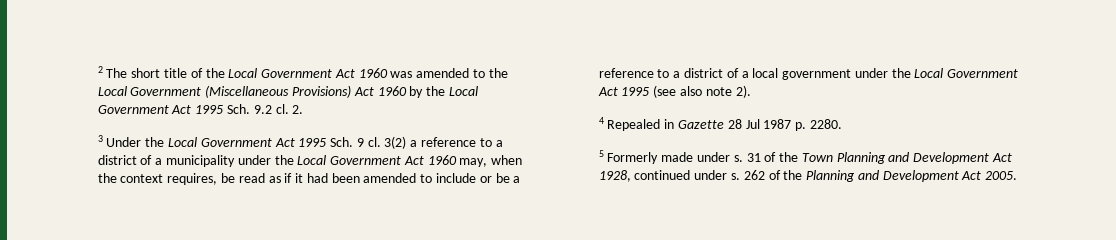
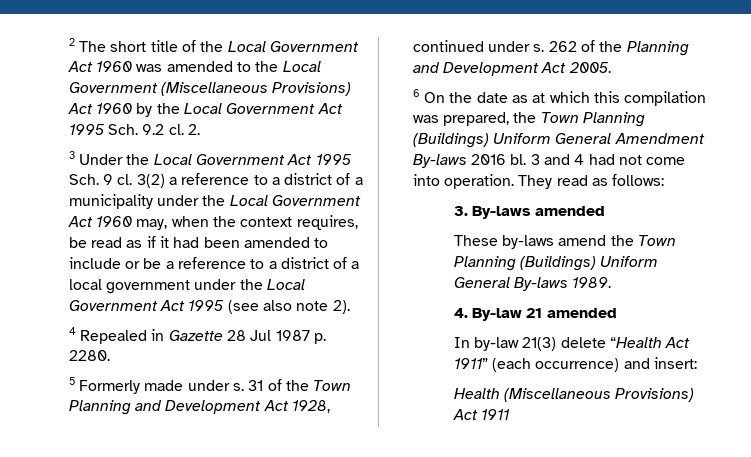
(1018, 175) none -> [412,89,707,106] [412,112,645,127] [412,133,705,148] [412,154,686,168] [412,174,665,189] [453,206,606,219] [453,235,677,249] [453,256,659,271] [453,277,612,291] [453,308,617,321] [453,337,691,351] [453,357,698,372] [453,388,695,402] [452,409,511,420] // 6 On the date as at which this compilation was prepared, the Town Planning (Buildings) Uniform General Amendment By-laws 2016 bl. 3 and 4 had not come into operation. They read as follows: // 3. By-laws amended // These by-laws amend the Town Planning (Buildings) Uniform General By-laws 1989. // 4. By-law 21 amended // In by-law 21(3) delete “Health Act 1911” (each occurrence) and insert: // Health (Miscellaneous Provisions) Act 1911

